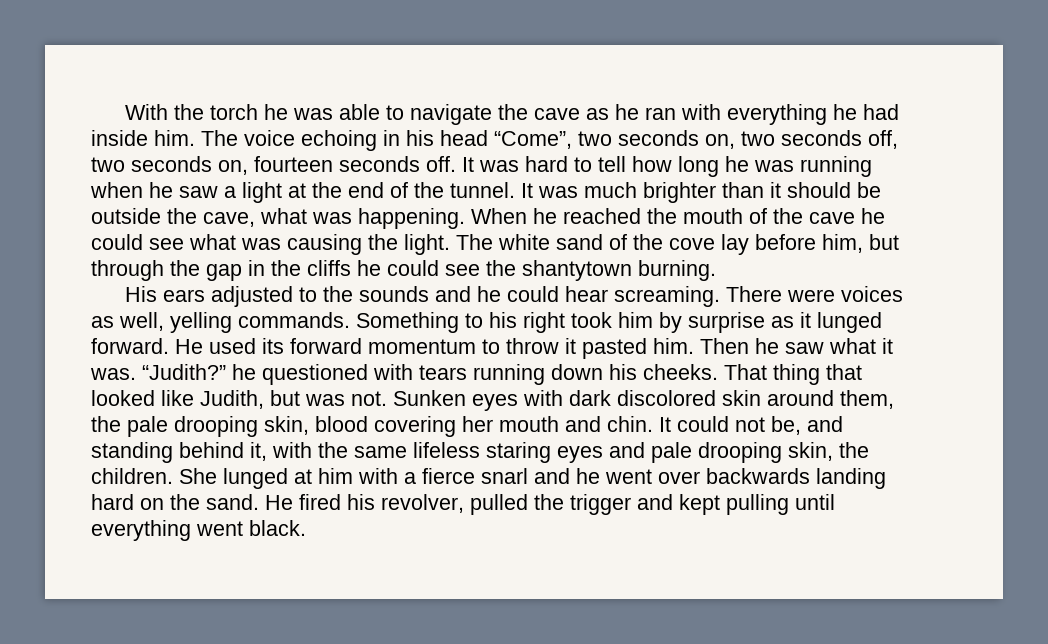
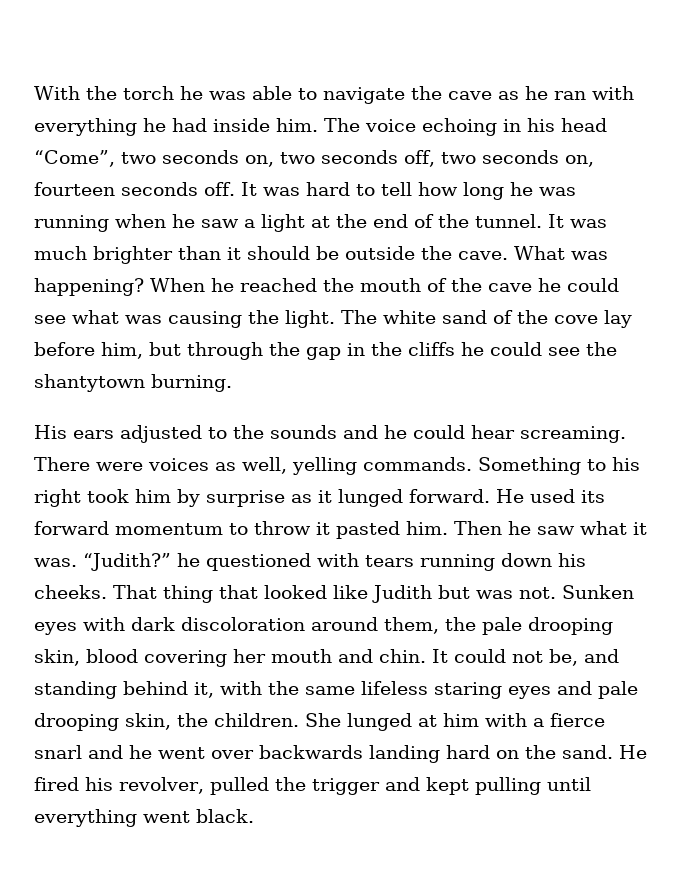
[203,208,465,229] cave, what was happening. -> [458,246,608,260] [34,278,144,296] cave. What was happening?
[200,390,264,409] Judith, -> [372,585,432,603] Judith
[617,390,761,406] discolored skin -> [181,617,305,631] discoloration

